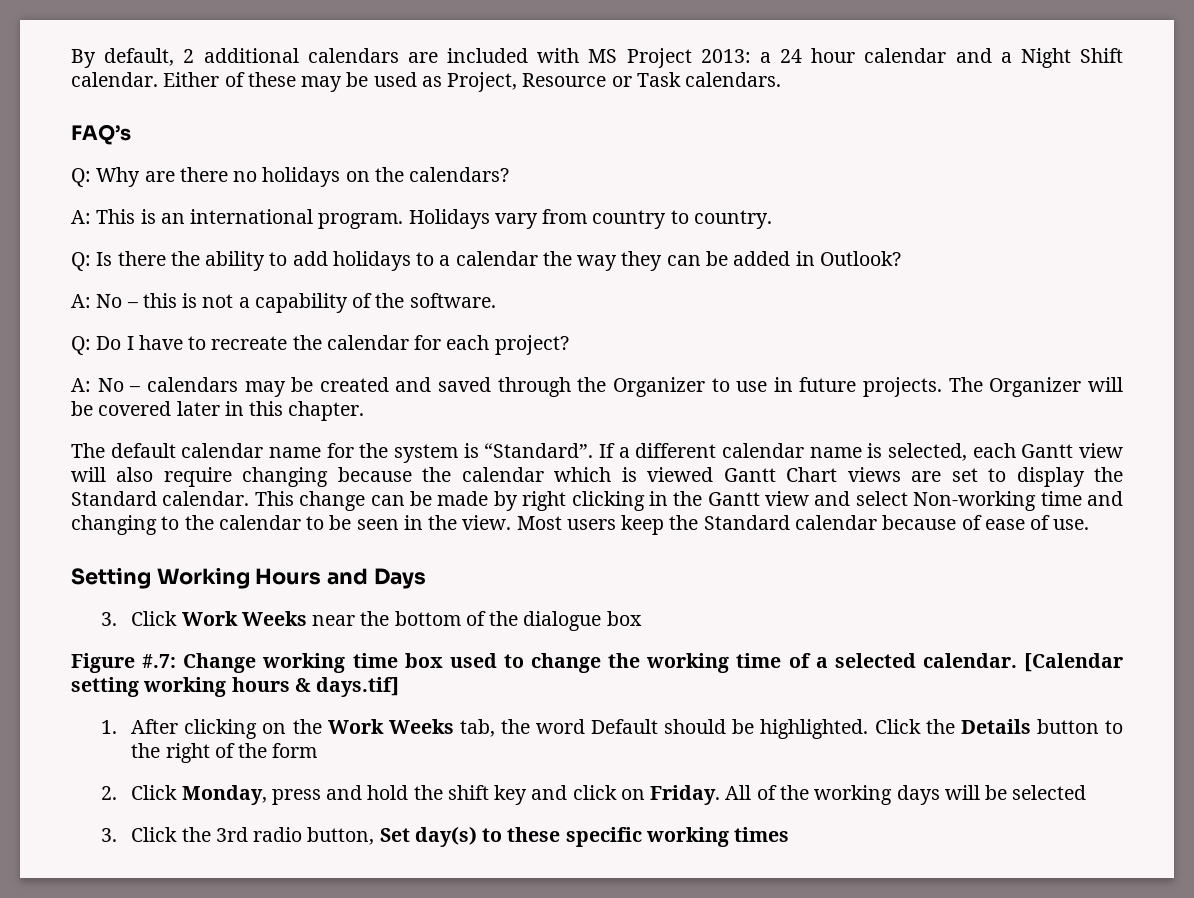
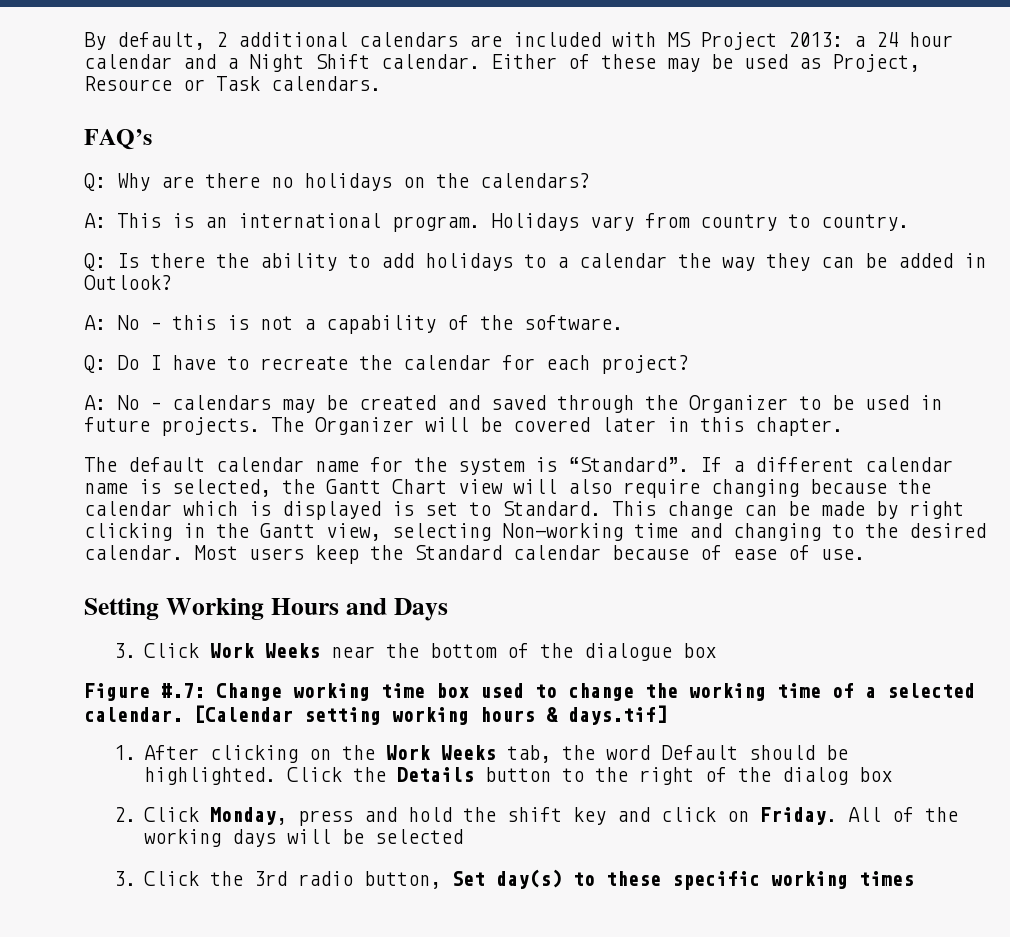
[736,381,768,392] use -> [832,395,909,410] be used
[972,443,1074,458] each Gantt -> [282,479,447,494] the Gantt Chart
[647,467,1124,487] [71,491,250,506] viewed Gantt Chart views are set to display the Standard calendar. -> [282,501,601,520] displayed is set to Standard.
[765,491,908,506] view and select -> [326,523,491,541] view, selecting
[218,515,512,530] calendar to be seen in the view. -> [909,523,986,538] [84,545,183,560] desired calendar.
[272,743,318,758] form -> [782,767,893,785] dialog box

